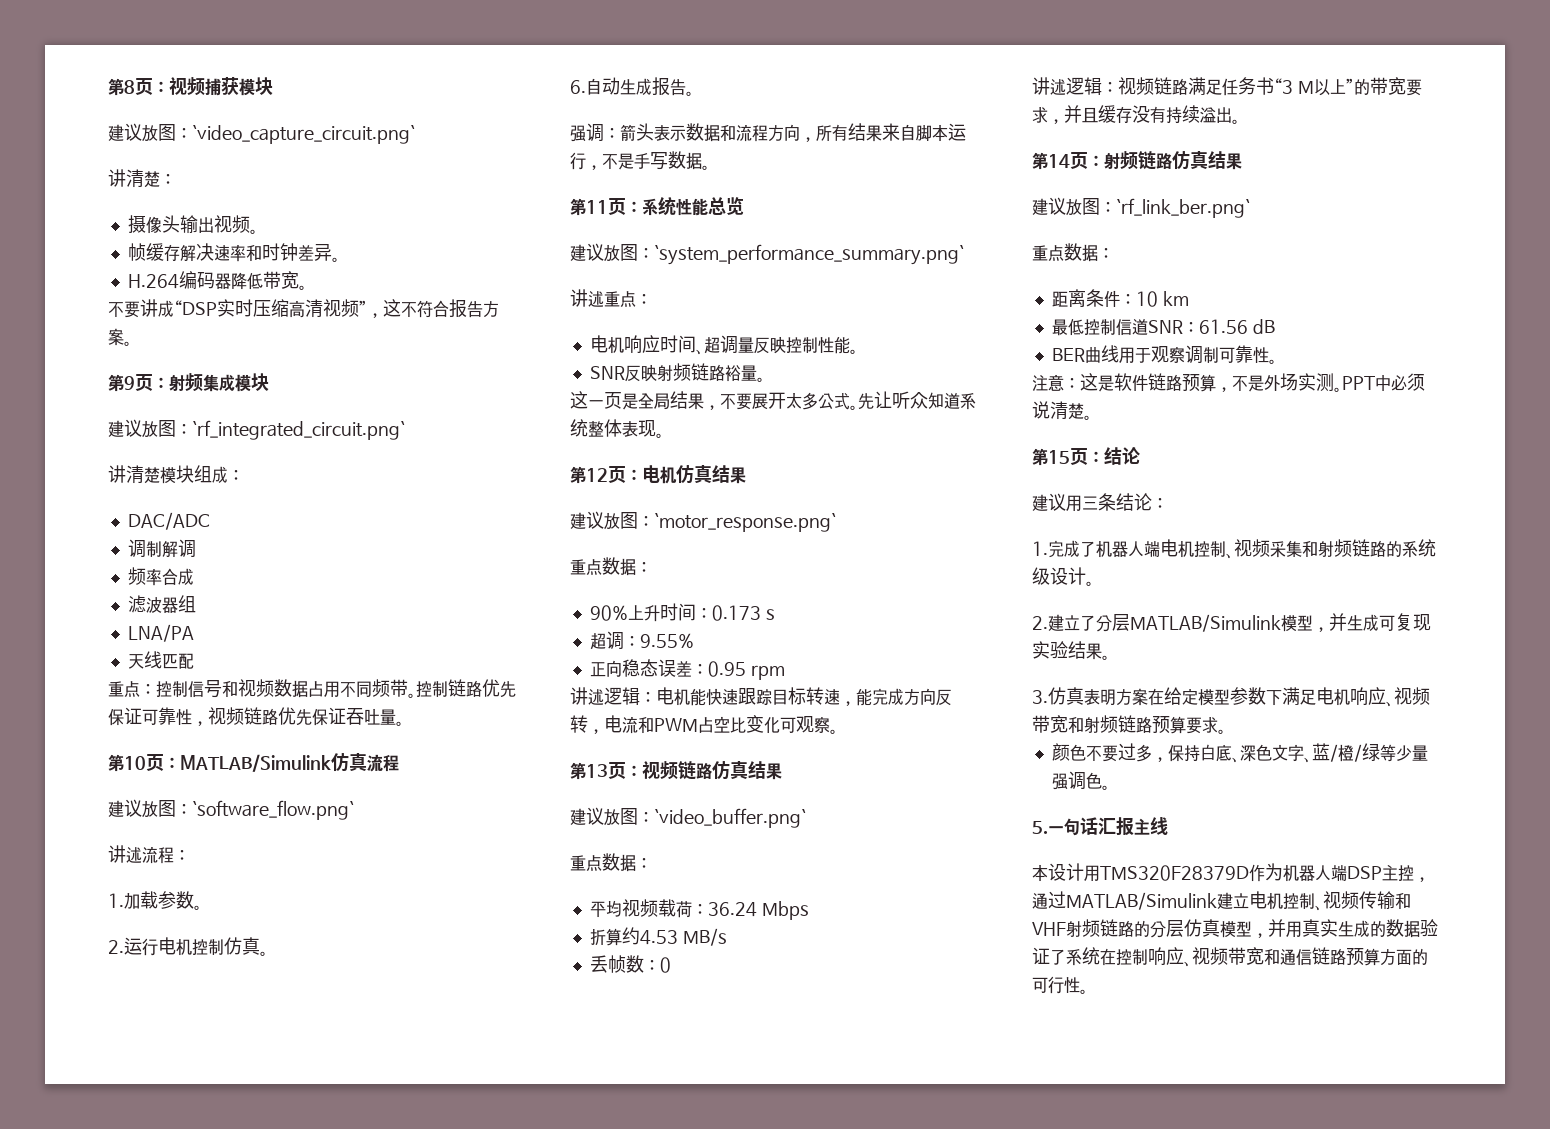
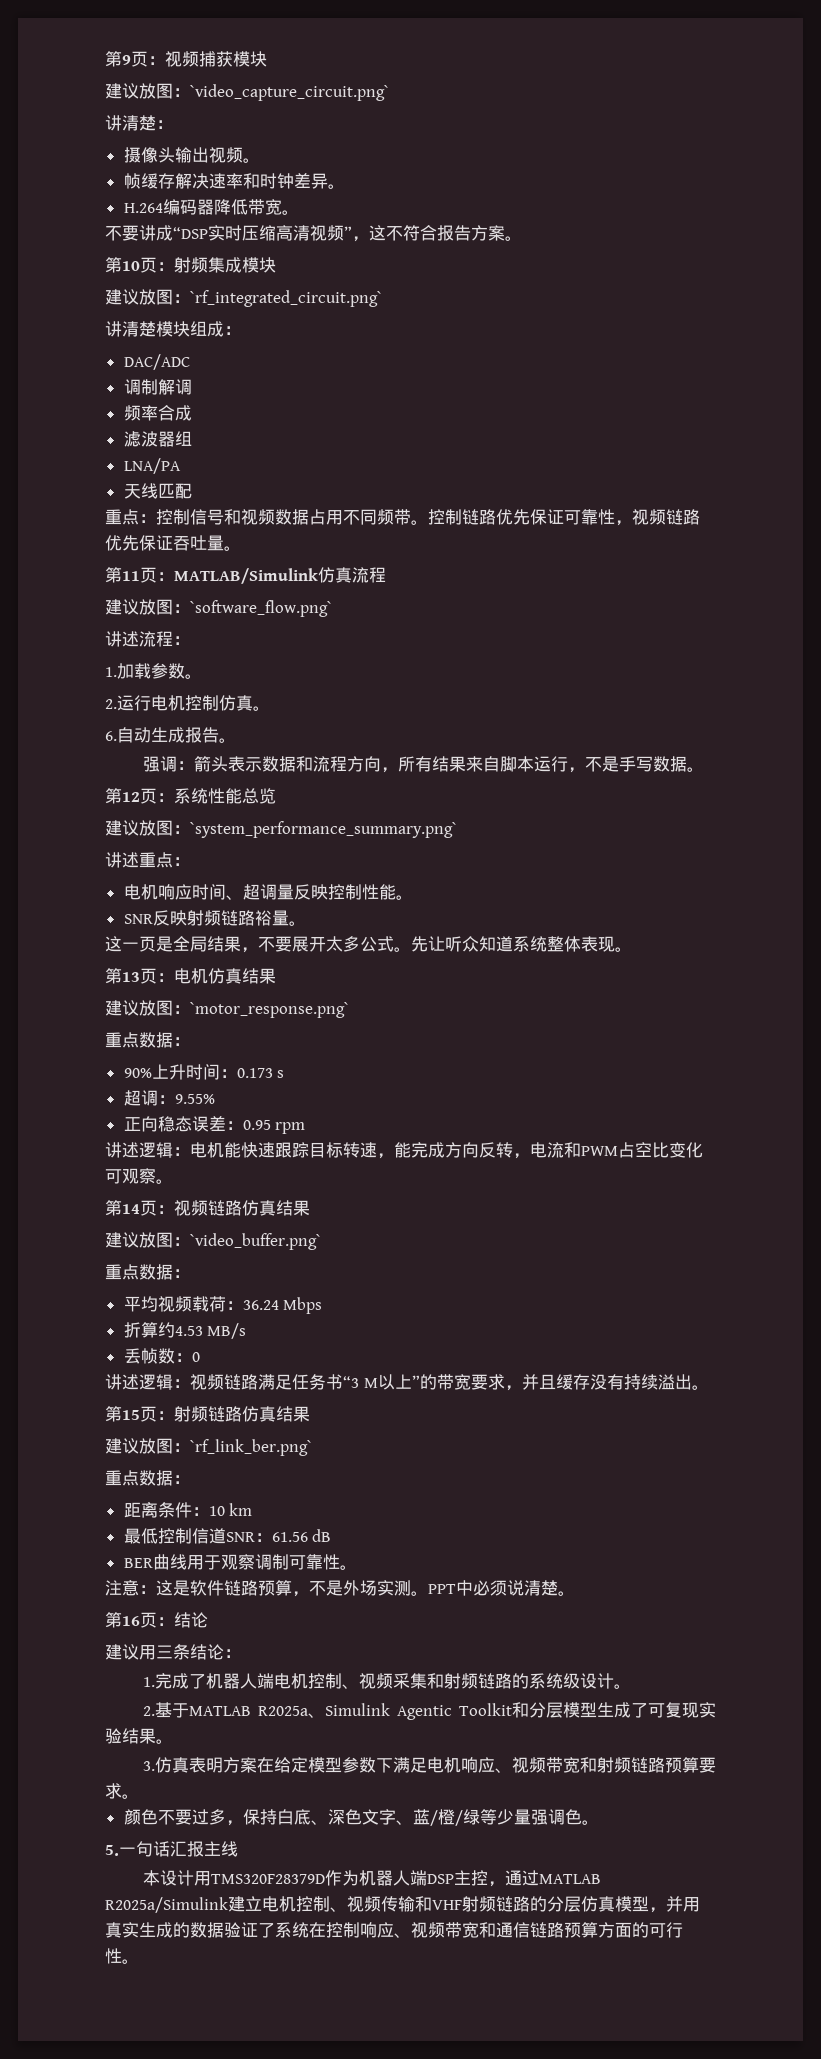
[108,78,135,96] 第8 -> [105,51,131,67] 第9
[124,376,135,390] 9 -> [122,261,140,271] 10
[124,756,146,770] 10 -> [122,571,140,581] 11
[586,200,608,214] 11 -> [122,792,140,802] 12
[586,468,608,482] 12 -> [122,972,140,982] 13
[586,764,608,778] 13 -> [122,1204,140,1214] 14
[1048,154,1070,168] 14 -> [122,1410,140,1420] 15
[1048,450,1070,464] 15 -> [122,1616,140,1626] 16
[1048,613,1379,632] 建立了分层MATLAB/Simulink模型，并生成 -> [154,1702,648,1720] 基于MATLAB R2025a、Simulink Agentic Toolkit和分层模型生成了
[1066,892,1217,910] MATLAB/Simulink -> [538,1874,601,1884] [105,1897,228,1913] MATLAB R2025a/Simulink

